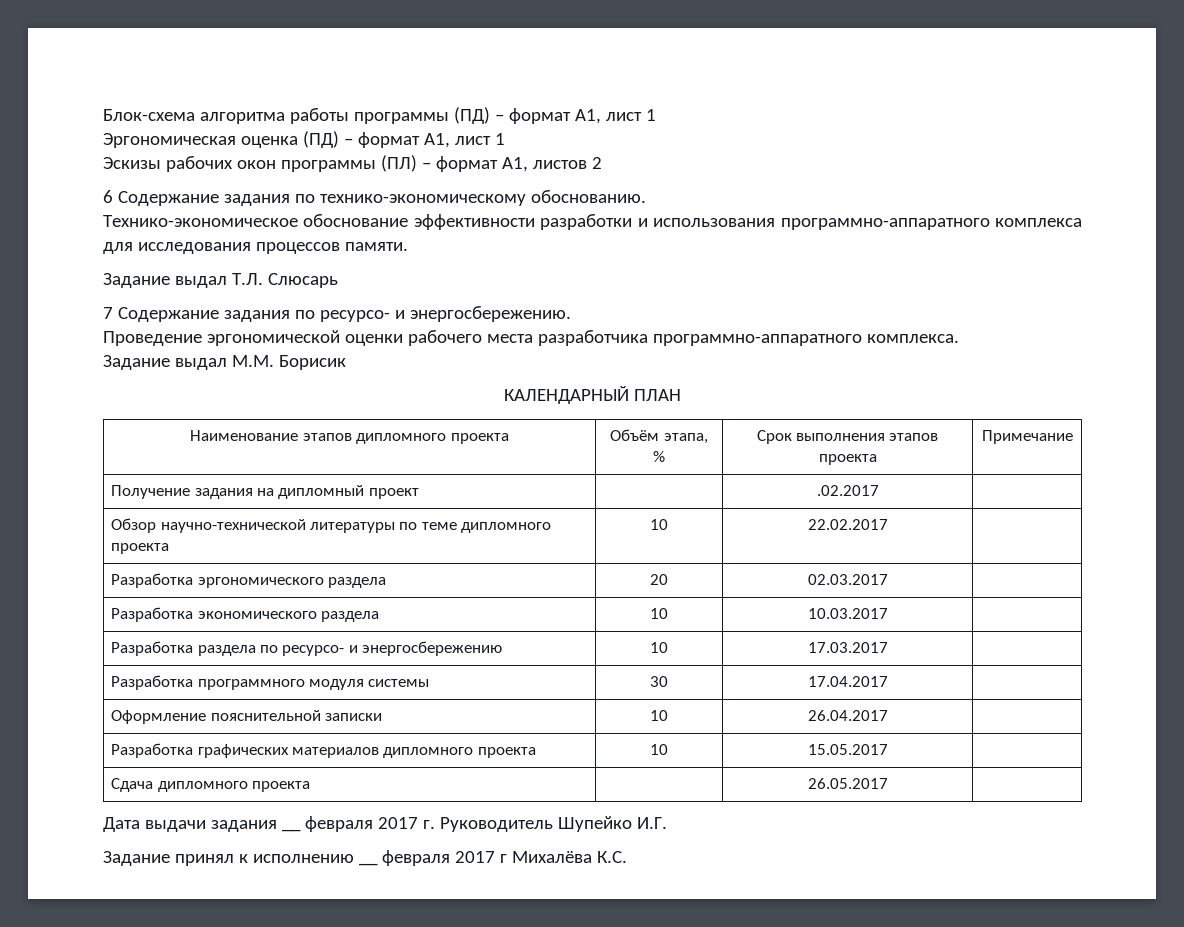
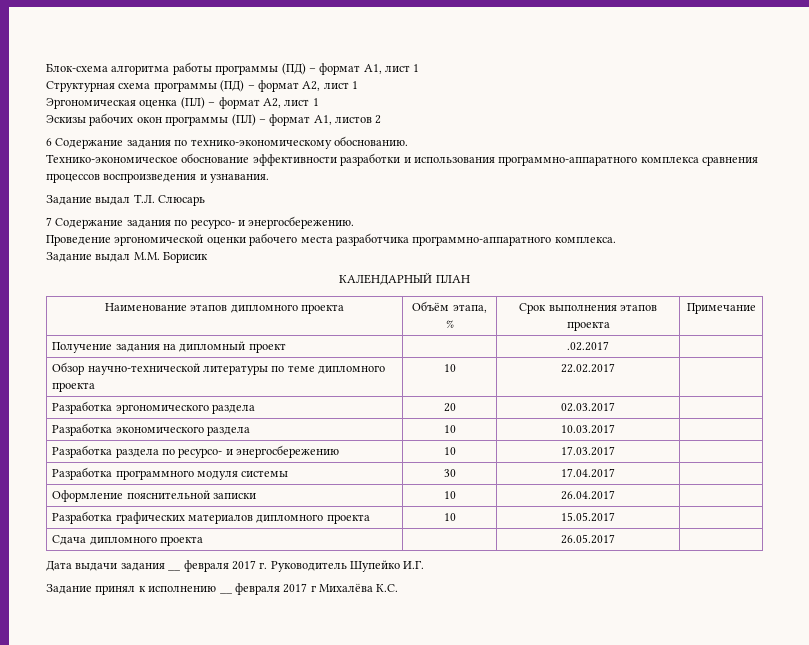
[103,131,450,148] Эргономическая оценка (ПД) – формат А1, -> [46,80,358,92] [46,97,281,109] Структурная схема программы (ПД) – формат А2, лист 1 // Эргономическая оценка (ПЛ) – формат А2,
[103,242,408,254] для исследования процессов памяти. -> [702,156,758,166] [46,173,270,183] сравнения процессов воспроизведения и узнавания.

